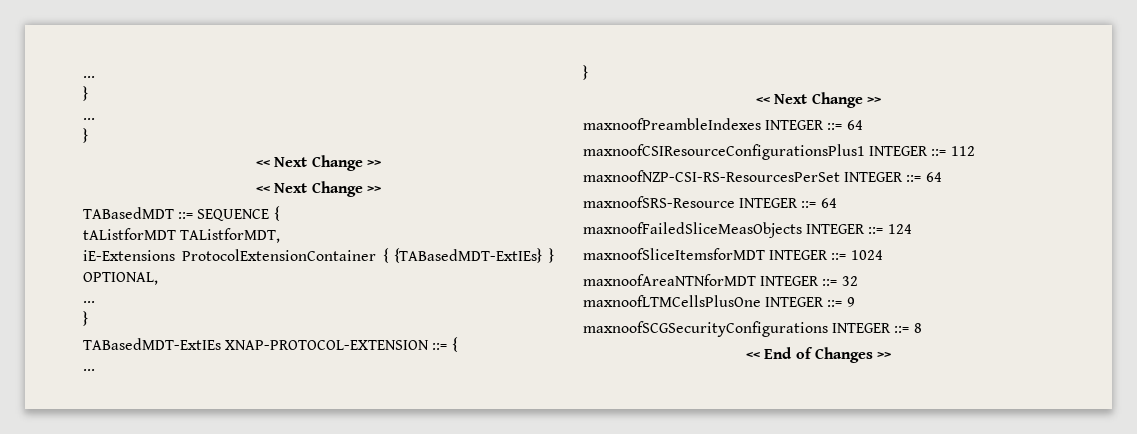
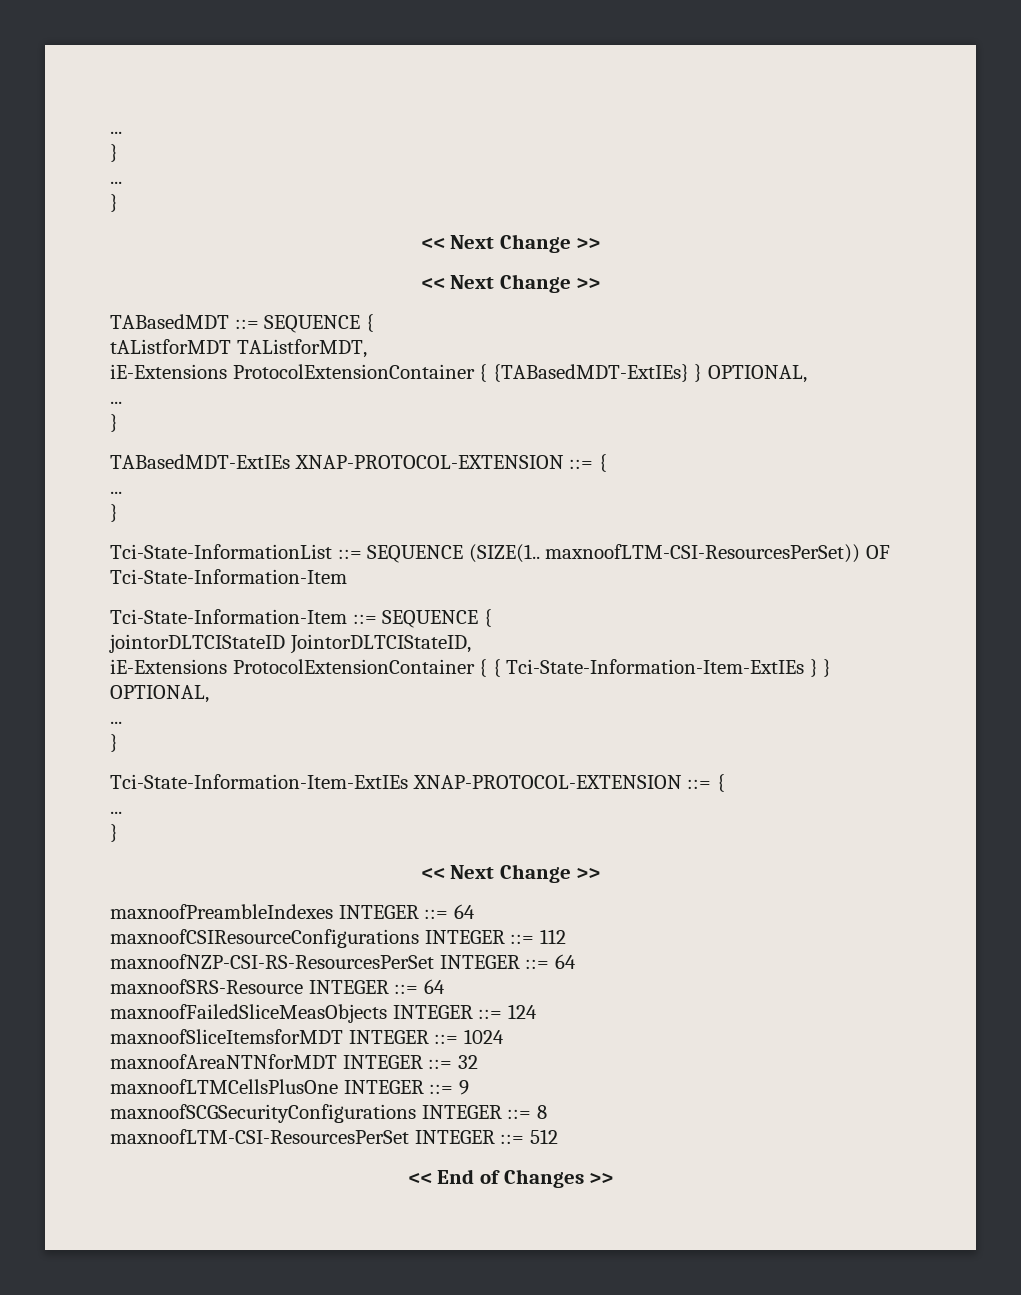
(588, 72) none -> [110,544,890,563] [110,569,347,584] [110,609,492,628] [109,634,471,654] [110,659,832,677] [110,685,209,703] [110,721,122,724] [110,734,118,752] [110,774,725,792] [110,811,122,814] [110,824,118,842] // Tci-State-InformationList ::= SEQUENCE (SIZE(1.. maxnoofLTM-CSI-ResourcesPerSet)) OF Tci-State-Information-Item // Tci-State-Information-Item ::= SEQUENCE { // jointorDLTCIStateID JointorDLTCIStateID, // iE-Extensions ProtocolExtensionContainer { { Tci-State-Information-Item-ExtIEs } } OPTIONAL, // ... // } // Tci-State-Information-Item-ExtIEs XNAP-PROTOCOL-EXTENSION ::= { // ... // }
[583,144,865,160] maxnoofCSIResourceConfigurationsPlus1 -> [110,929,419,948] maxnoofCSIResourceConfigurations
(922, 328) none -> [110,1129,558,1144] // maxnoofLTM-CSI-ResourcesPerSet INTEGER ::= 512

